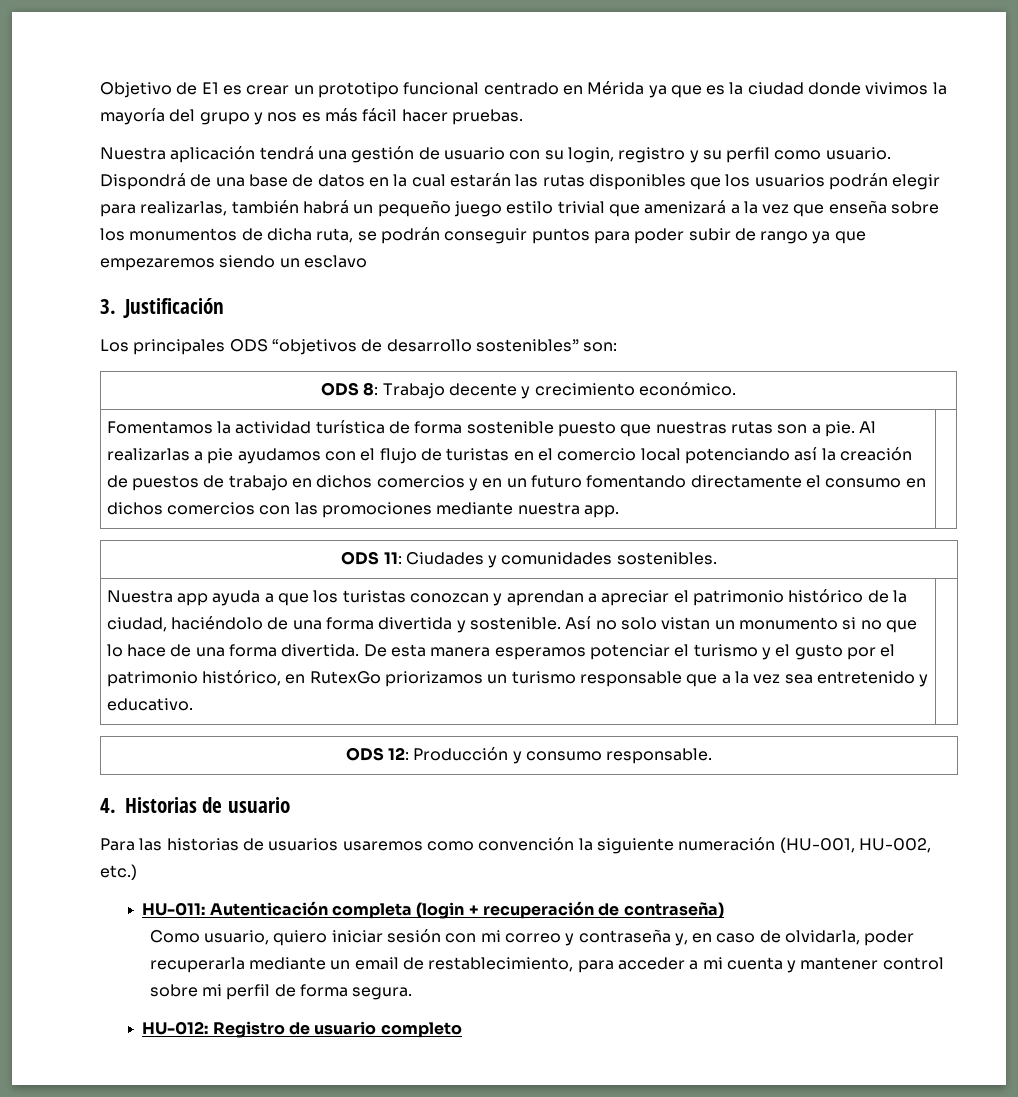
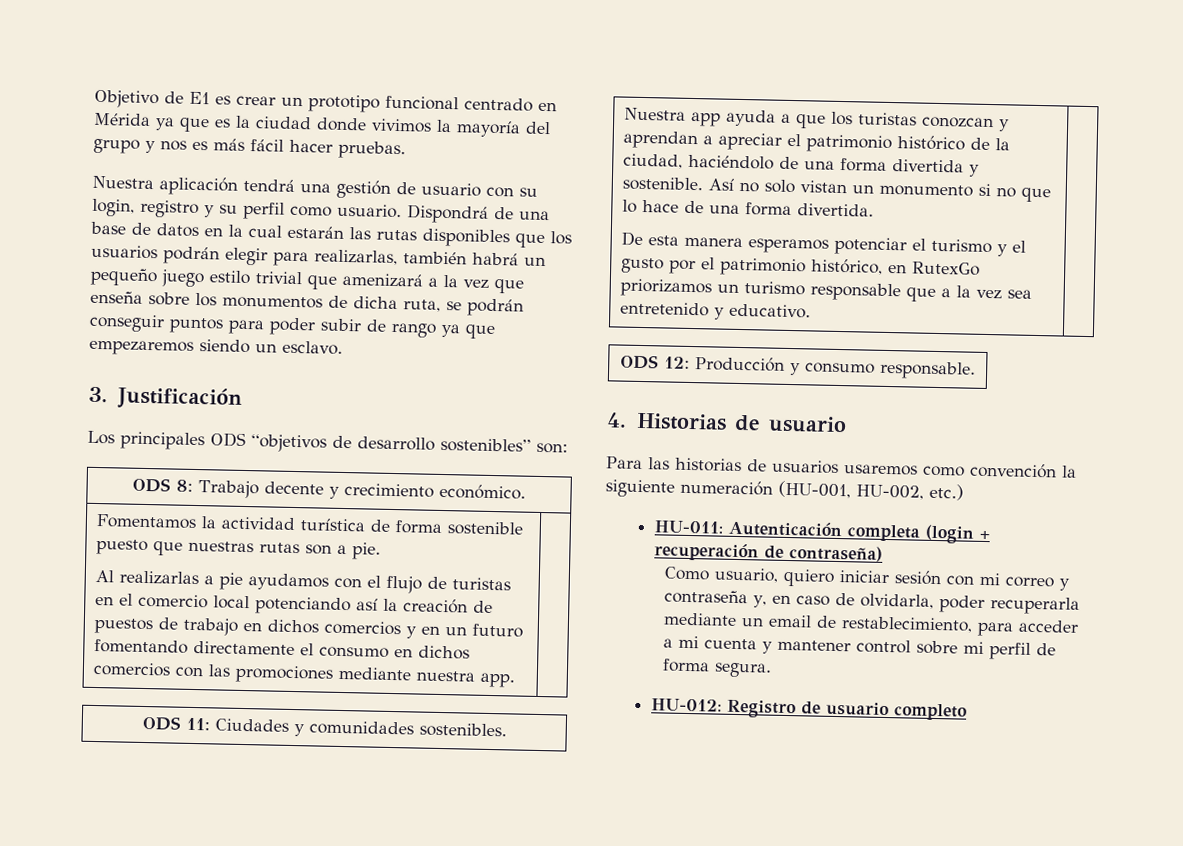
[303,255,367,268] esclavo -> [282,340,343,355] esclavo.
(855, 429) none -> (381, 551) //
(360, 650) none -> (874, 210) //

